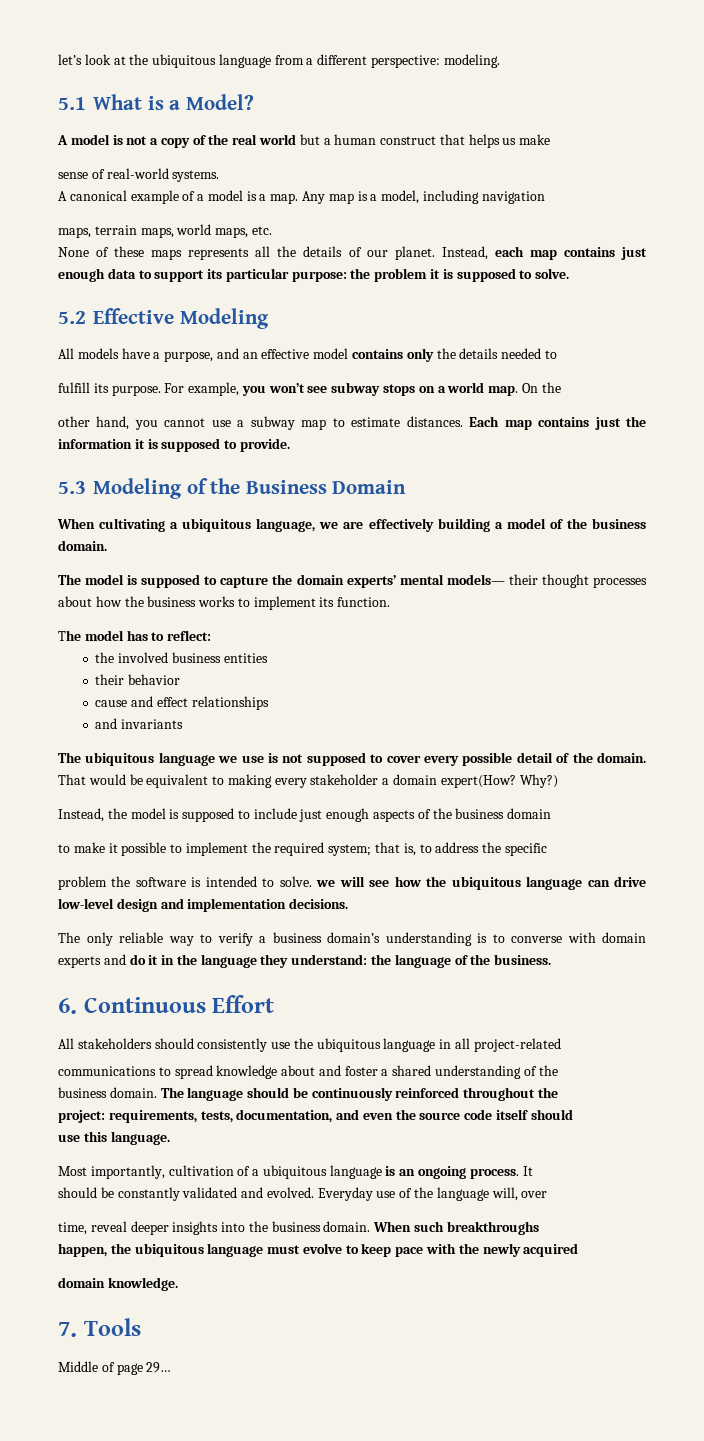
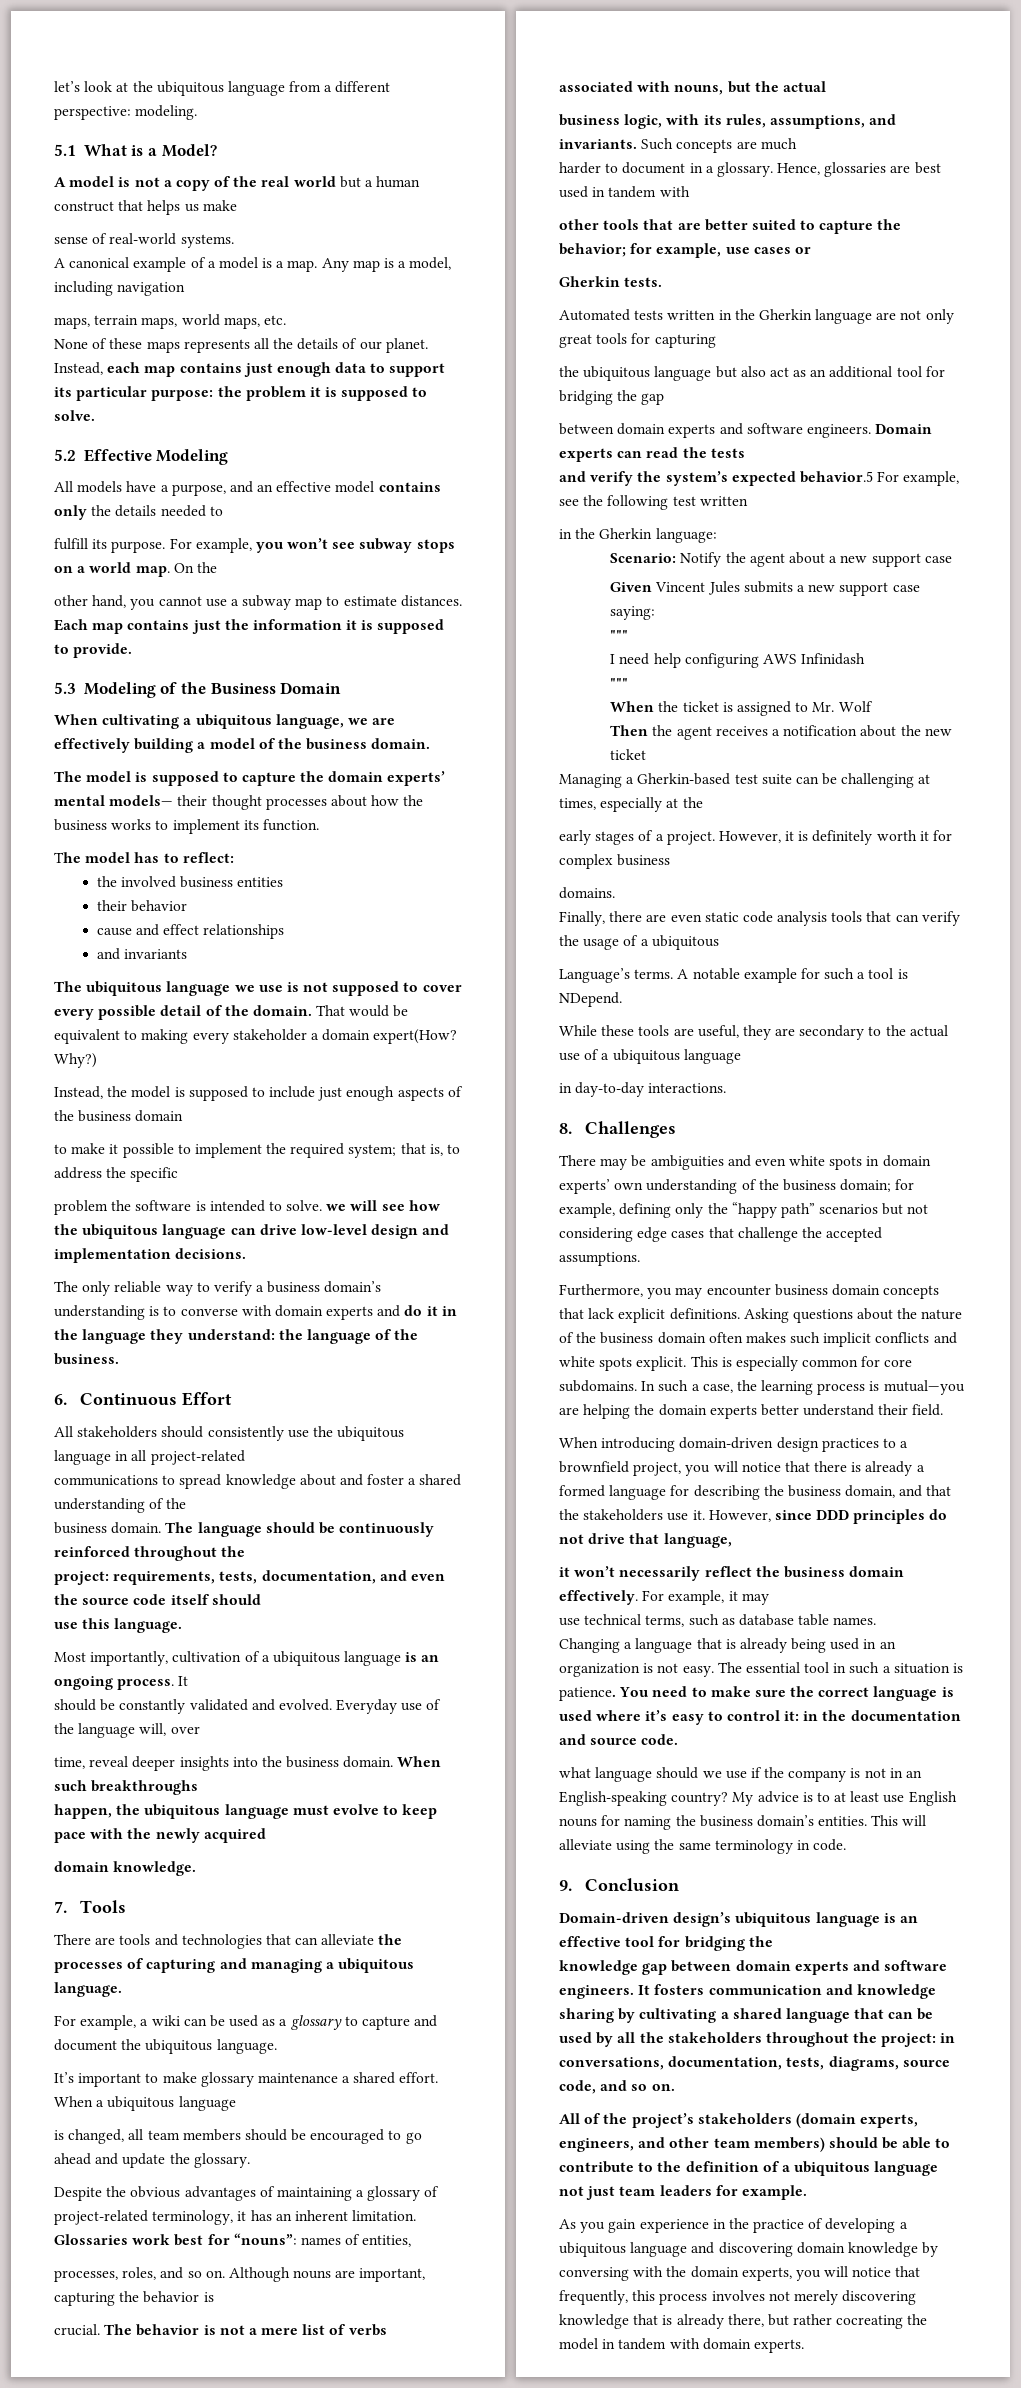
[58,1361,172,1375] Middle of page 29… -> [54,1934,403,1949] [54,1958,415,1973] [54,1982,122,1997] [54,2015,438,2030] [54,2039,277,2054] [54,2072,439,2087] [54,2096,236,2111] [54,2129,422,2144] [54,2153,250,2168] [54,2186,440,2201] [54,2210,417,2225] [54,2233,412,2247] [54,2267,426,2282] [54,2291,214,2306] [54,2324,387,2336] [559,81,826,95] [559,114,897,129] [559,138,797,153] [559,162,941,177] [559,186,690,198] [559,219,902,234] [559,243,811,258] [559,276,663,287] [559,309,954,324] [559,333,716,348] [559,366,945,381] [559,390,665,405] [559,423,933,438] [559,447,745,462] [559,471,960,486] [559,495,748,510] [559,528,717,543] [610,552,952,567] [610,581,920,596] [610,606,656,620] [610,630,629,640] [610,653,866,668] [610,678,629,688] [610,701,873,716] [610,725,952,740] [610,749,647,760] [559,773,931,788] [559,797,703,812] [559,830,953,845] [559,854,671,869] [559,887,615,899] [559,911,960,926] [559,935,719,950] [559,968,908,983] [559,992,622,1007] [559,1025,948,1040] [559,1049,741,1064] [559,1082,727,1097] [559,1121,676,1138] [559,1155,931,1170] [559,1179,915,1194] [559,1202,929,1218] [559,1227,883,1242] [559,1252,640,1266] [559,1284,940,1299] [559,1308,963,1323] [559,1332,957,1347] [559,1356,913,1371] [559,1380,965,1395] [559,1404,944,1419] [559,1437,909,1452] [559,1461,925,1476] [559,1485,952,1500] [559,1509,948,1524] [559,1533,732,1548] [559,1566,905,1581] [559,1590,769,1605] [559,1614,877,1627] [559,1638,896,1653] [559,1662,964,1677] [559,1686,954,1701] [559,1710,961,1725] [559,1734,679,1745] [559,1767,923,1782] [559,1791,957,1806] [559,1815,927,1830] [559,1839,847,1854] [559,1878,679,1891] [559,1912,918,1927] [559,1936,773,1951] [559,1960,948,1975] [559,1984,936,1999] [559,2008,934,2023] [559,2032,956,2047] [559,2056,950,2071] [559,2080,675,2094] [559,2113,919,2128] [559,2137,951,2152] [559,2161,939,2176] [559,2185,807,2200] [559,2218,908,2233] [559,2242,939,2257] [559,2266,921,2281] [559,2290,917,2305] [559,2314,928,2329] [559,2338,804,2353] There are tools and technologies that can alleviate the processes of capturing and managing a ubiquitous language. // For example, a wiki can be used as a glossary to capture and document the ubiquitous language. // It’s important to make glossary maintenance a shared effort. When a ubiquitous language // is changed, all team members should be encouraged to go ahead and update the glossary. // Despite the obvious advantages of maintaining a glossary of project-related terminology, it has an inherent limitation. Glossaries work best for “nouns”: names of entities, // processes, roles, and so on. Although nouns are important, capturing the behavior is // crucial. The behavior is not a mere list of verbs associated with nouns, but the actual // business logic, with its rules, assumptions, and invariants. Such concepts are much // harder to document in a glossary. Hence, glossaries are best used in tandem with // other tools that are better suited to capture the behavior; for example, use cases or // Gherkin tests. // Automated tests written in the Gherkin language are not only great tools for capturing // the ubiquitous language but also act as an additional tool for bridging the gap // between domain experts and software engineers. Domain experts can read the tests // and verify the system’s expected behavior.5 For example, see the following test written // in the Gherkin language: // Scenario: Notify the agent about a new support case // Given Vincent Jules submits a new support case saying: // """ // I need help configuring AWS Infinidash // """ // When the ticket is assigned to Mr. Wolf // Then the agent receives a notification about the new ticket // Managing a Gherkin-based test suite can be challenging at times, especially at the // early stages of a project. However, it is definitely worth it for complex business // domains. // Finally, there are even static code analysis tools that can verify the usage of a ubiquitous // Language’s terms. A notable example for such a tool is NDepend. // While these tools are useful, they are secondary to the actual use of a ubiquitous language // in day-to-day interactions. // 8. Challenges // There may be ambiguities and even white spots in domain experts’ own understanding of the business domain; for example, defining only the “happy path” scenarios but not considering edge cases that challenge the accepted assumptions. // Furthermore, you may encounter business domain concepts that lack explicit definitions. Asking questions about the nature of the business domain often makes such implicit conflicts and white spots explicit. This is especially common for core subdomains. In such a case, the learning process is mutual—you are helping the domain experts better understand their field. // When introducing domain-driven design practices to a brownfield project, you will notice that there is already a formed language for describing the business domain, and that the stakeholders use it. However, since DDD principles do not drive that language, // it won’t necessarily reflect the business domain effectively. For example, it may // use technical terms, such as database table names. // Changing a language that is already being used in an organization is not easy. The essential tool in such a situation is patience. You need to make sure the correct language is used where it’s easy to control it: in the documentation and source code. // what language should we use if the company is not in an English-speaking country? My advice is to at least use English nouns for naming the business domain’s entities. This will alleviate using the same terminology in code. // 9. Conclusion // Domain-driven design’s ubiquitous language is an effective tool for bridging the // knowledge gap between domain experts and software engineers. It fosters communication and knowledge sharing by cultivating a shared language that can be used by all the stakeholders throughout the project: in conversations, documentation, tests, diagrams, source code, and so on. // All of the project’s stakeholders (domain experts, engineers, and other team members) should be able to contribute to the definition of a ubiquitous language not just team leaders for example. // As you gain experience in the practice of developing a ubiquitous language and discovering domain knowledge by conversing with the domain experts, you will notice that frequently, this process involves not merely discovering knowledge that is already there, but rather cocreating the model in tandem with domain experts.

